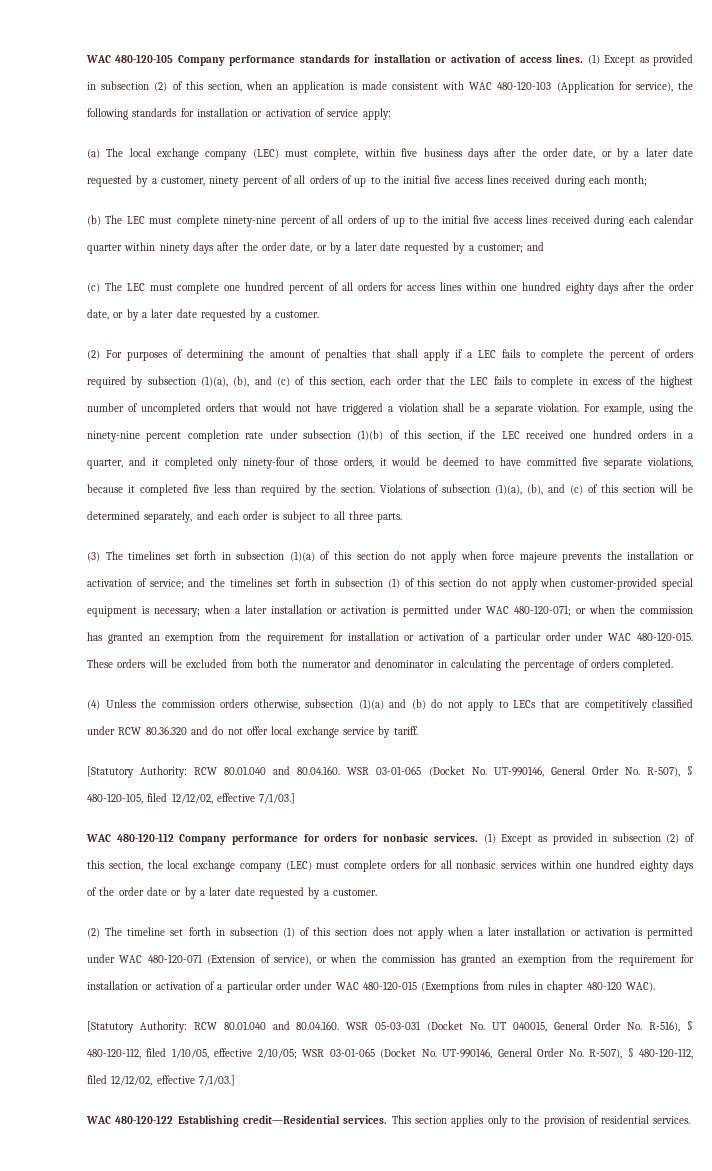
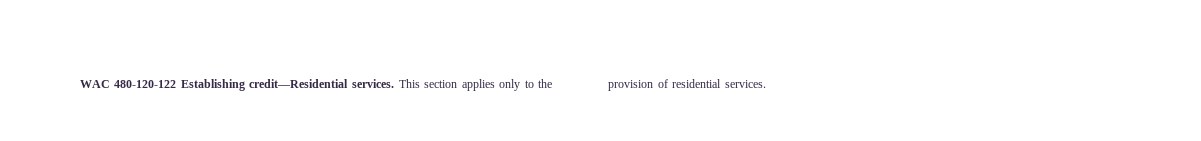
[86,54,694,66] [87,81,694,93] [87,108,391,120] [87,148,694,160] [87,175,648,187] [87,215,695,227] [87,242,545,254] [87,282,694,294] [87,309,319,321] [87,349,693,361] [87,376,694,388] [87,403,693,415] [87,430,694,442] [87,457,693,469] [87,484,694,496] [87,511,403,523] [87,551,694,563] [87,578,693,590] [87,605,693,617] [87,632,693,644] [87,659,674,671] [87,699,693,711] [87,726,418,738] [87,766,694,778] [87,793,296,804] [86,833,695,845] [87,860,693,872] [87,887,377,899] [87,927,694,939] [87,954,694,966] [87,981,656,993] [87,1021,693,1033] [87,1048,694,1059] [87,1075,235,1086] [86,1116,111,1124] WAC 480-120-105 Company performance standards for installation or activation of access lines. (1) Except as provided in subsection (2) of this section, when an application is made consistent with WAC 480-120-103 (Application for service), the following standards for installation or activation of service apply: // (a) The local exchange company (LEC) must complete, within five business days after the order date, or by a later date requested by a customer, ninety percent of all orders of up to the initial five access lines received during each month; // (b) The LEC must complete ninety-nine percent of all orders of up to the initial five access lines received during each calendar quarter within ninety days after the order date, or by a later date requested by a customer; and // (c) The LEC must complete one hundred percent of all orders for access lines within one hundred eighty days after the order date, or by a later date requested by a customer. // (2) For purposes of determining the amount of penalties that shall apply if a LEC fails to complete the percent of orders required by subsection (1)(a), (b), and (c) of this section, each order that the LEC fails to complete in excess of the highest number of uncompleted orders that would not have triggered a violation shall be a separate violation. For example, using the ninety-nine percent completion rate under subsection (1)(b) of this section, if the LEC received one hundred orders in a quarter, and it completed only ninety-four of those orders, it would be deemed to have committed five separate violations, because it completed five less than required by the section. Violations of subsection (1)(a), (b), and (c) of this section will be determined separately, and each order is subject to all three parts. // (3) The timelines set forth in subsection (1)(a) of this section do not apply when force majeure prevents the installation or activation of service; and the timelines set forth in subsection (1) of this section do not apply when customer-provided special equipment is necessary; when a later installation or activation is permitted under WAC 480-120-071; or when the commission has granted an exemption from the requirement for installation or activation of a particular order under WAC 480-120-015. These orders will be excluded from both the numerator and denominator in calculating the percentage of orders completed. // (4) Unless the commission orders otherwise, subsection (1)(a) and (b) do not apply to LECs that are competitively classified under RCW 80.36.320 and do not offer local exchange service by tariff. // [Statutory Authority: RCW 80.01.040 and 80.04.160. WSR 03-01-065 (Docket No. UT-990146, General Order No. R-507), § 480-120-105, filed 12/12/02, effective 7/1/03.] // WAC 480-120-112 Company performance for orders for nonbasic services. (1) Except as provided in subsection (2) of this section, the local exchange company (LEC) must complete orders for all nonbasic services within one hundred eighty days of the order date or by a later date requested by a customer. // (2) The timeline set forth in subsection (1) of this section does not apply when a later installation or activation is permitted under WAC 480-120-071 (Extension of service), or when the commission has granted an exemption from the requirement for installation or activation of a particular order under WAC 480-120-015 (Exemptions from rules in chapter 480-120 WAC). // [Statutory Authority: RCW 80.01.040 and 80.04.160. WSR 05-03-031 (Docket No. UT 040015, General Order No. R-516), § 480-120-112, filed 1/10/05, effective 2/10/05; WSR 03-01-065 (Docket No. UT-990146, General Order No. R-507), § 480-120-112, filed 12/12/02, effective 7/1/03.] // WAC -> [79,80,110,88] WAC

